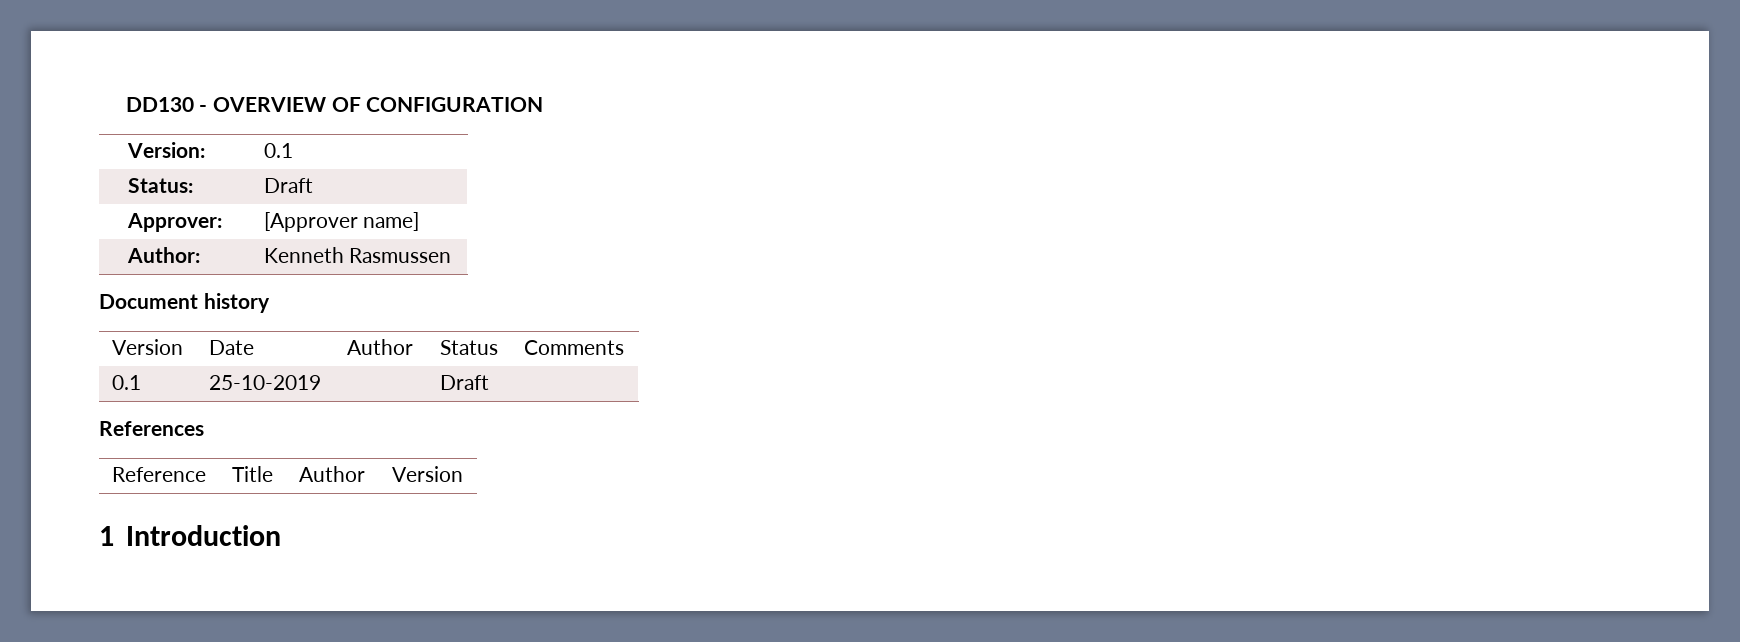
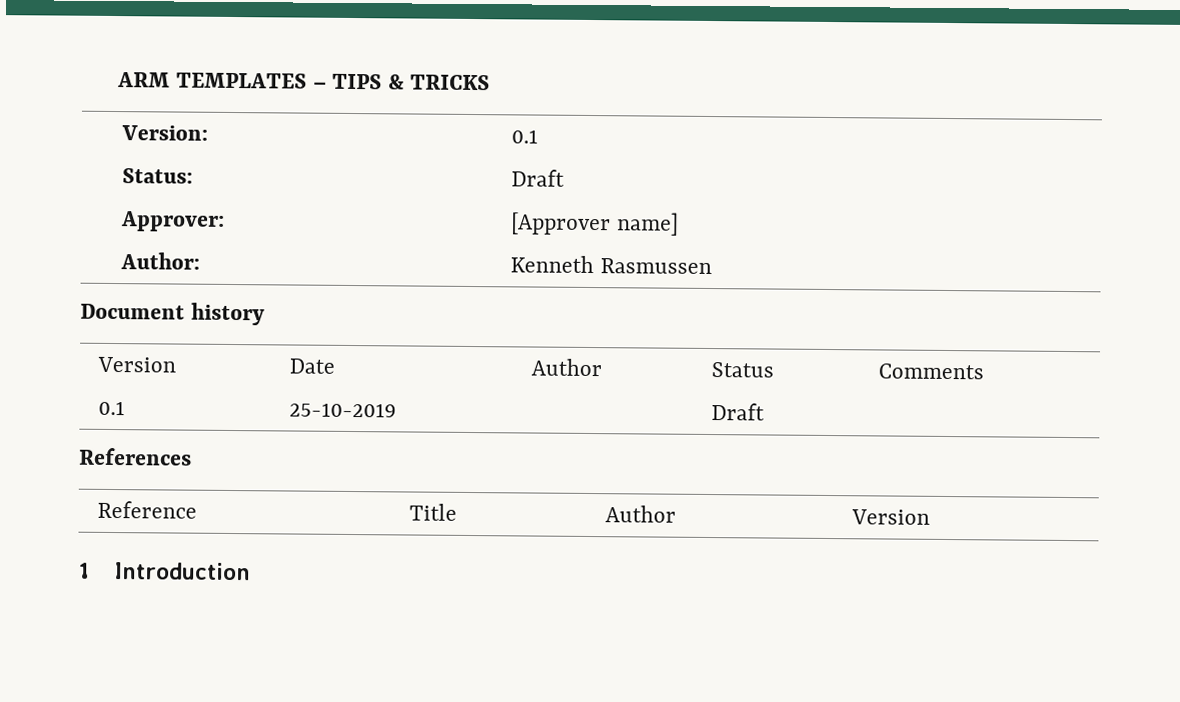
[125,97,544,112] DD130 - OVERVIEW OF CONFIGURATION -> [117,72,491,91] ARM TEMPLATES – TIPS & TRICKS

